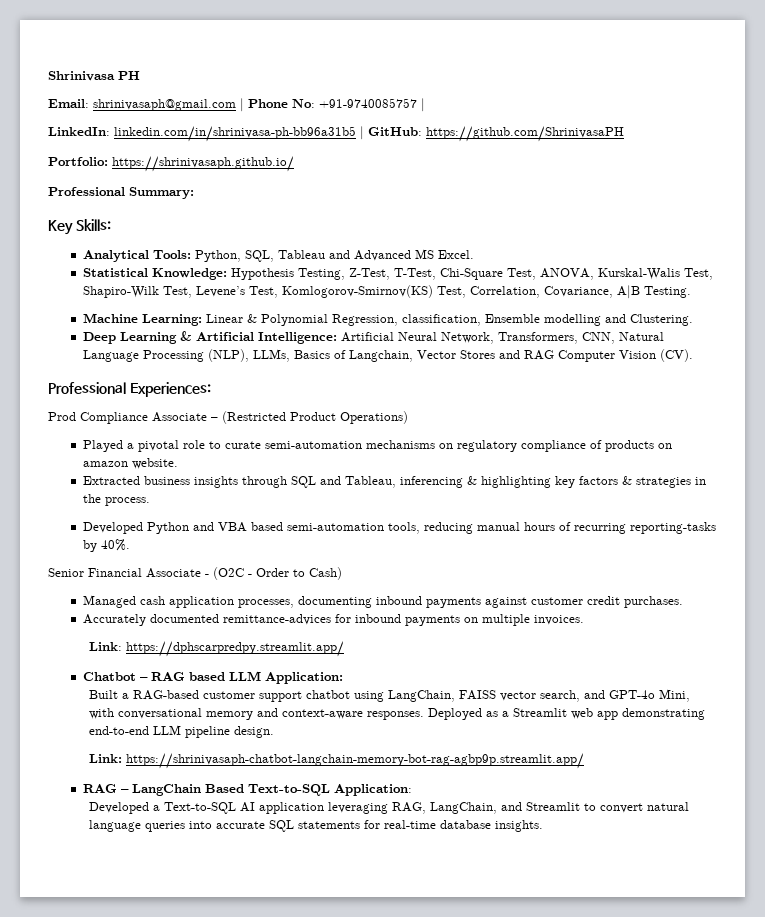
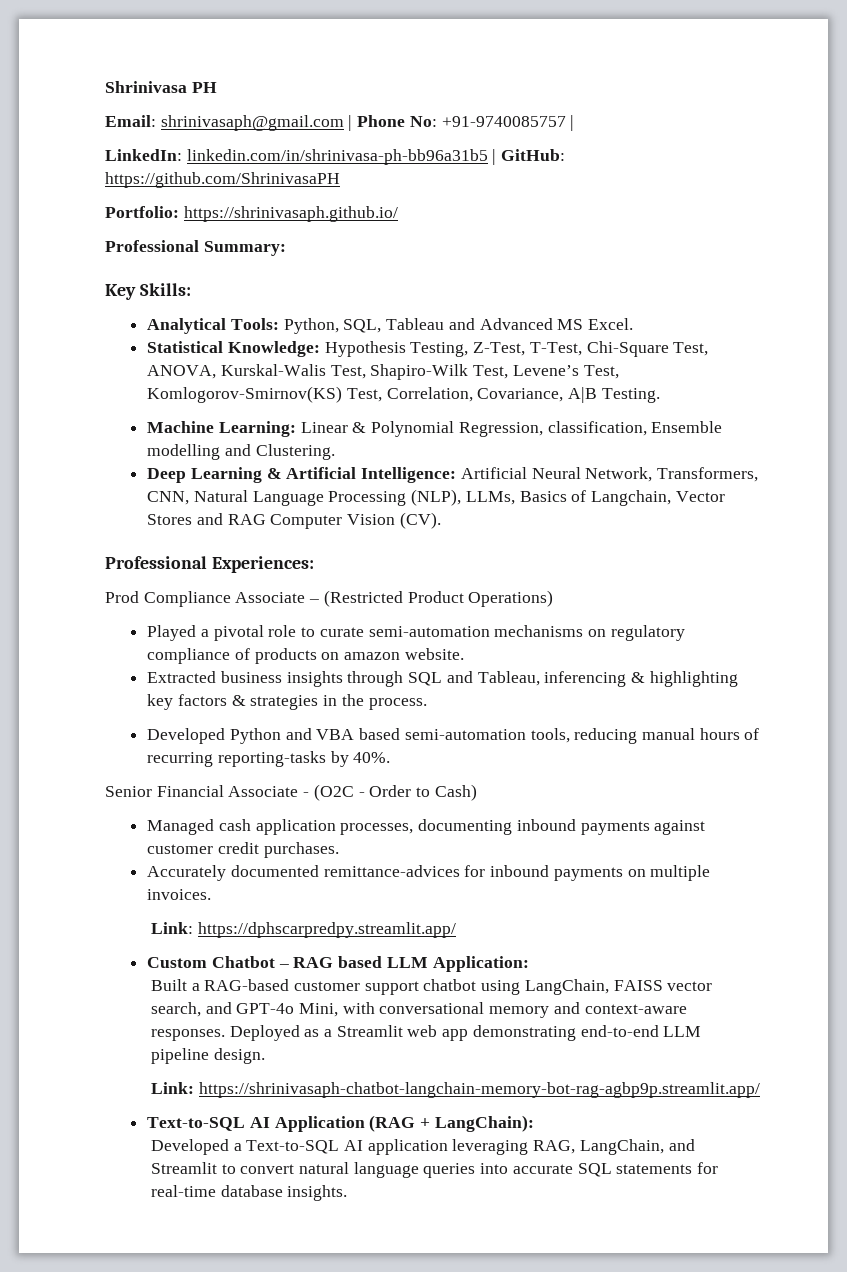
(345, 649) none -> [147,957,208,968] Custom
[82,784,412,796] RAG – LangChain Based Text-to-SQL Application: -> [147,1115,534,1132] Text-to-SQL AI Application (RAG + LangChain):

